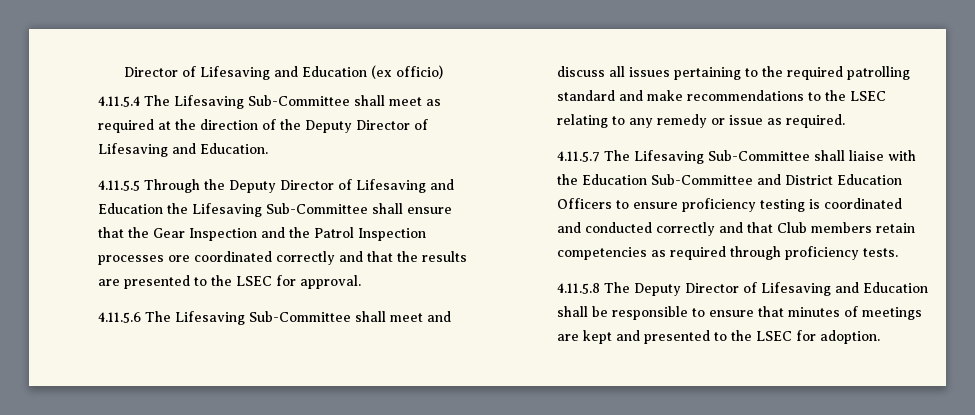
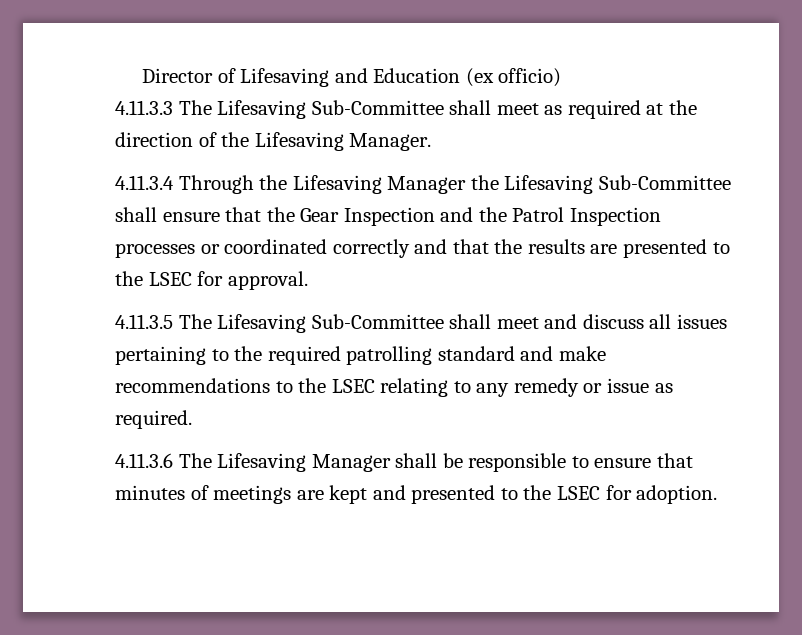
[97,96,140,107] 4.11.5.4 -> [115,100,174,115] 4.11.3.3
[304,119,428,133] [97,143,268,157] [97,179,454,193] [97,203,163,214] Deputy Director of Lifesaving and Education. // 4.11.5.5 Through the Deputy Director of Lifesaving and Education -> [254,132,432,151] [115,175,467,194] Lifesaving Manager. // 4.11.3.4 Through the Lifesaving Manager
[167,255,190,262] ore -> [200,244,220,254] or
[97,312,141,323] 4.11.5.6 -> [115,314,174,329] 4.11.3.5
[556,150,916,164] [556,174,902,185] [556,198,902,212] [556,222,915,236] [556,246,898,260] [556,282,928,296] 4.11.5.7 The Lifesaving Sub-Committee shall liaise with the Education Sub-Committee and District Education Officers to ensure proficiency testing is coordinated and conducted correctly and that Club members retain competencies as required through proficiency tests. // 4.11.5.8 The Deputy Director of Lifesaving and Education -> [115,453,391,472] 4.11.3.6 The Lifesaving Manager

